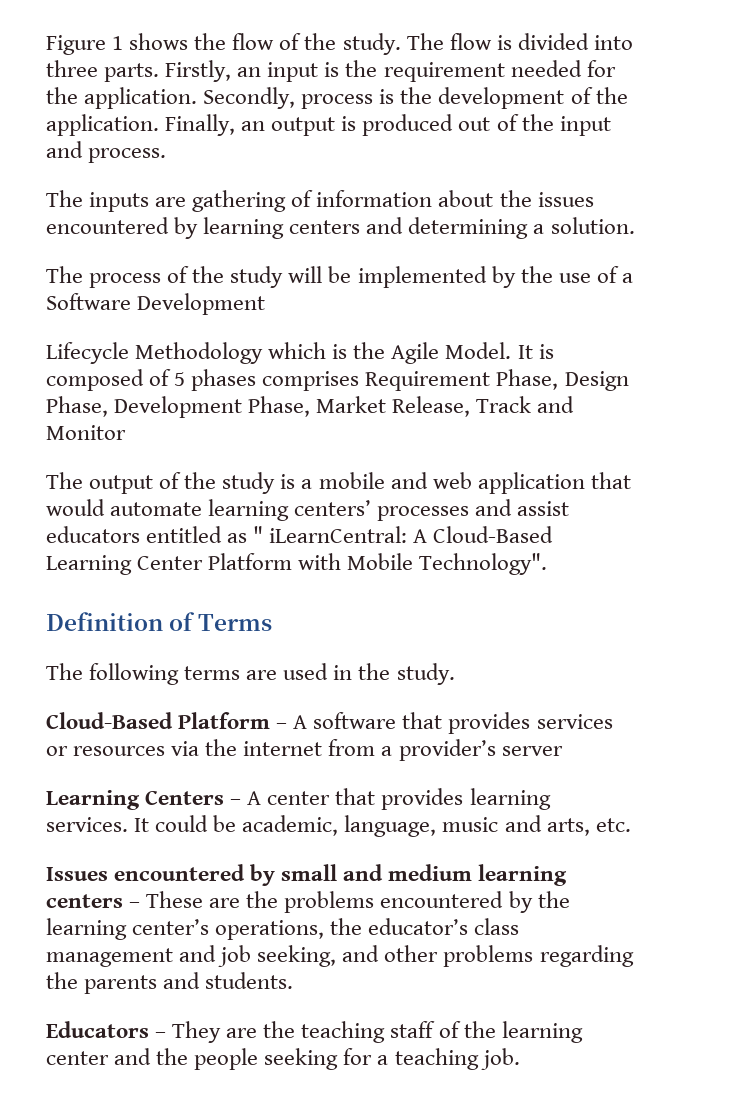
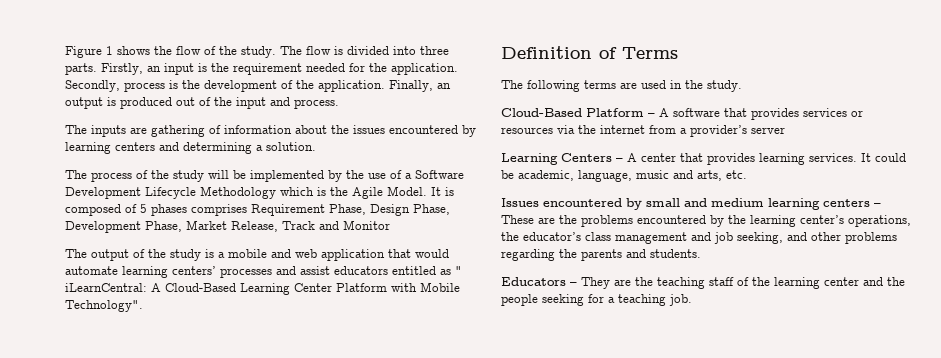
(266, 304) // -> (141, 193) none

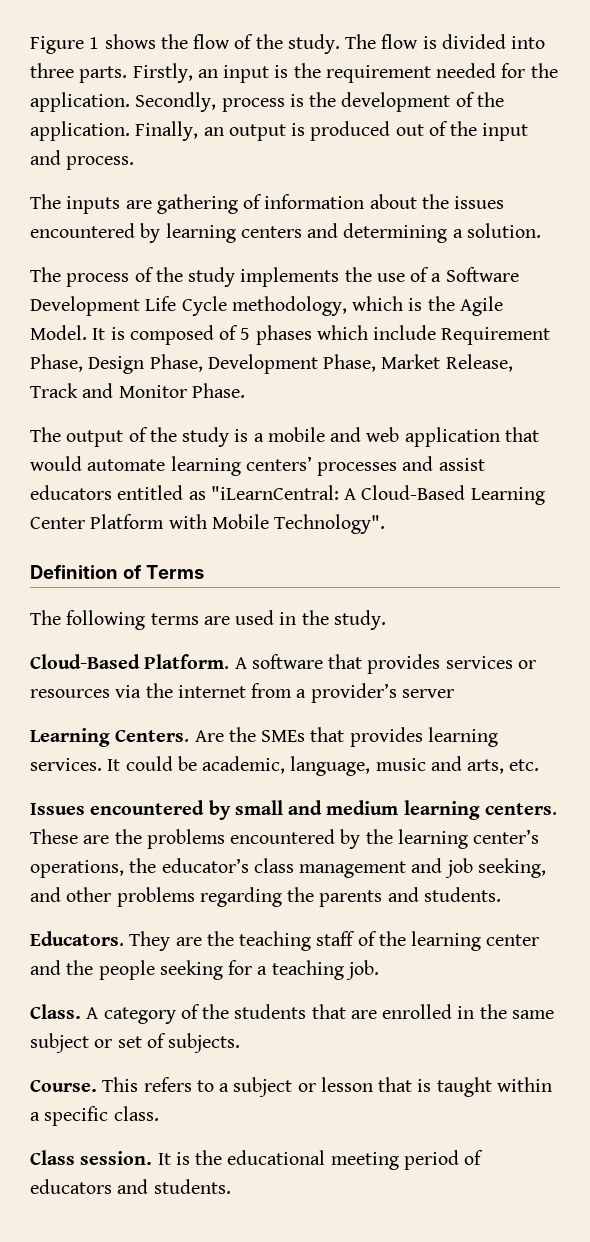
[208,170,342,182] will be implemented by -> [240,267,340,287] implements
[145,186,276,199] Lifecycle Methodology -> [145,296,347,316] Life Cycle methodology,
[191,204,247,216] comprises -> [316,325,437,340] which include
(390, 225) none -> [191,383,245,398] Phase.
[455,266,462,275] [65,283,147,292] " iLearnCentral: -> [210,485,339,500] "iLearnCentral:
[586,108,655,117] Platform – -> [144,654,230,669] Platform.
[561,153,676,162] Centers – A center -> [115,727,306,742] Centers. Are the SMEs
[823,199,881,207] centers – -> [484,803,557,815] centers.
[501,277,577,286] Educators – -> [30,931,124,946] Educators.
(692, 300) none -> [30,1004,554,1024] [30,1033,241,1053] [30,1077,552,1097] [30,1106,159,1126] [30,1150,484,1170] [30,1179,231,1194] // Class. A category of the students that are enrolled in the same subject or set of subjects. // Course. This refers to a subject or lesson that is taught within a specific class. // Class session. It is the educational meeting period of educators and students.

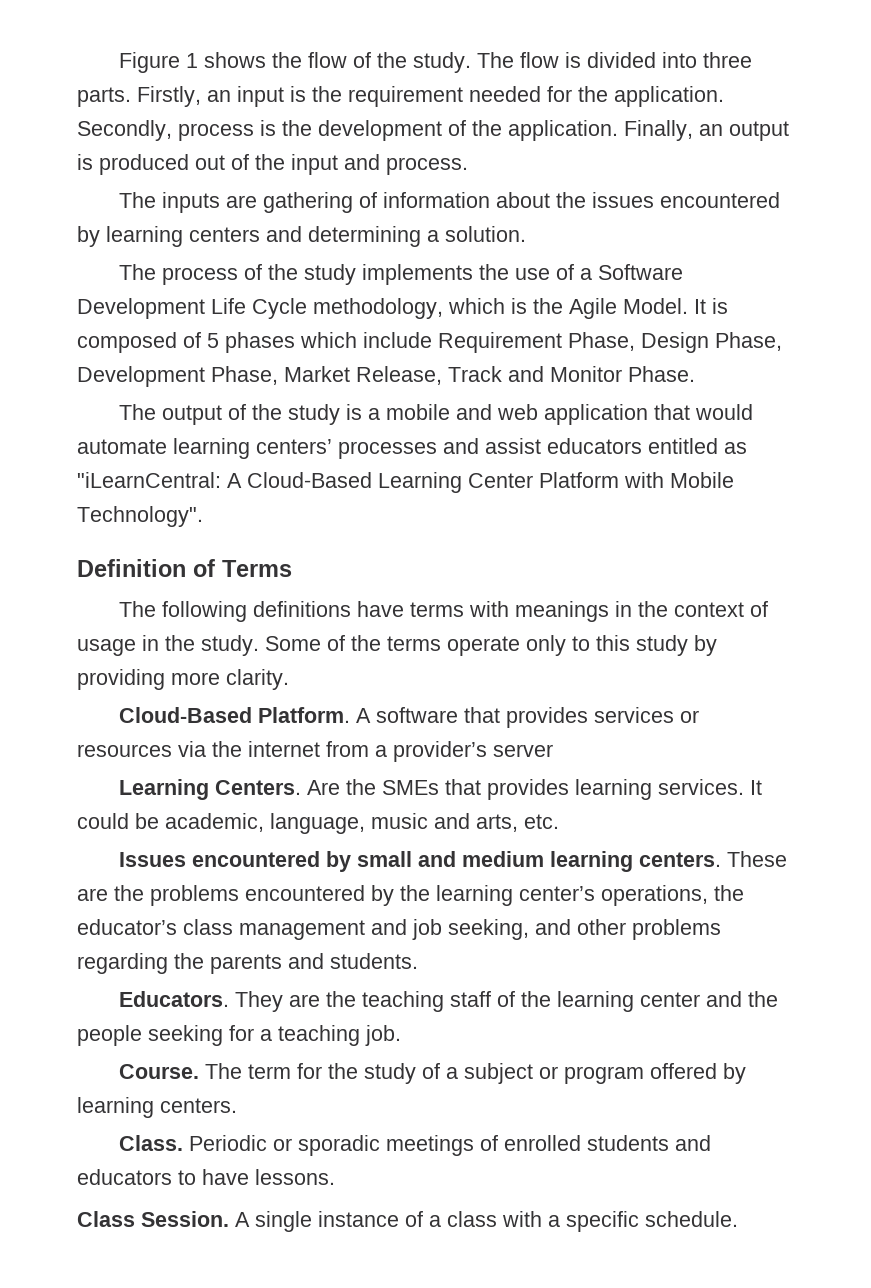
[150,610,386,630] terms are used in the study. -> [253,601,769,622] [77,635,717,656] [77,669,289,690] definitions have terms with meanings in the context of usage in the study. Some of the terms operate only to this study by providing more clarity.
[30,1004,554,1024] [30,1033,241,1053] [30,1077,552,1097] [30,1106,159,1126] [30,1150,484,1170] [30,1179,231,1194] Class. A category of the students that are enrolled in the same subject or set of subjects. // Course. This refers to a subject or lesson that is taught within a specific class. // Class session. It is the educational meeting period of educators and students. -> [119,1063,747,1084] [77,1097,237,1118] [119,1135,712,1156] [77,1169,335,1185] [77,1211,738,1232] Course. The term for the study of a subject or program offered by learning centers. // Class. Periodic or sporadic meetings of enrolled students and educators to have lessons. // Class Session. A single instance of a class with a specific schedule.

